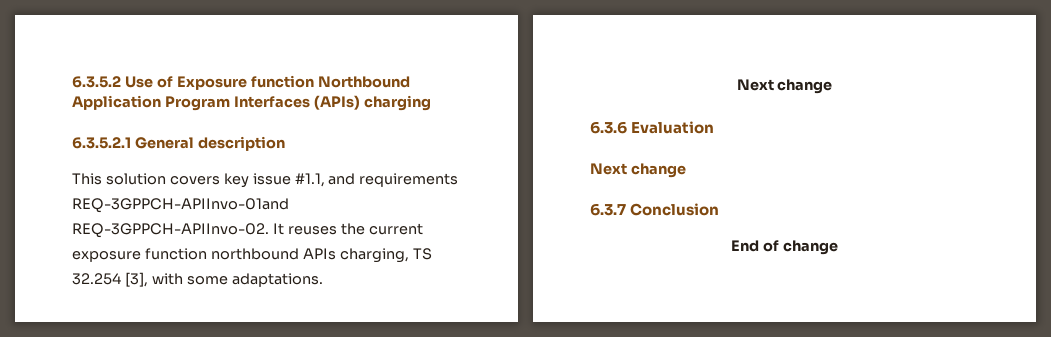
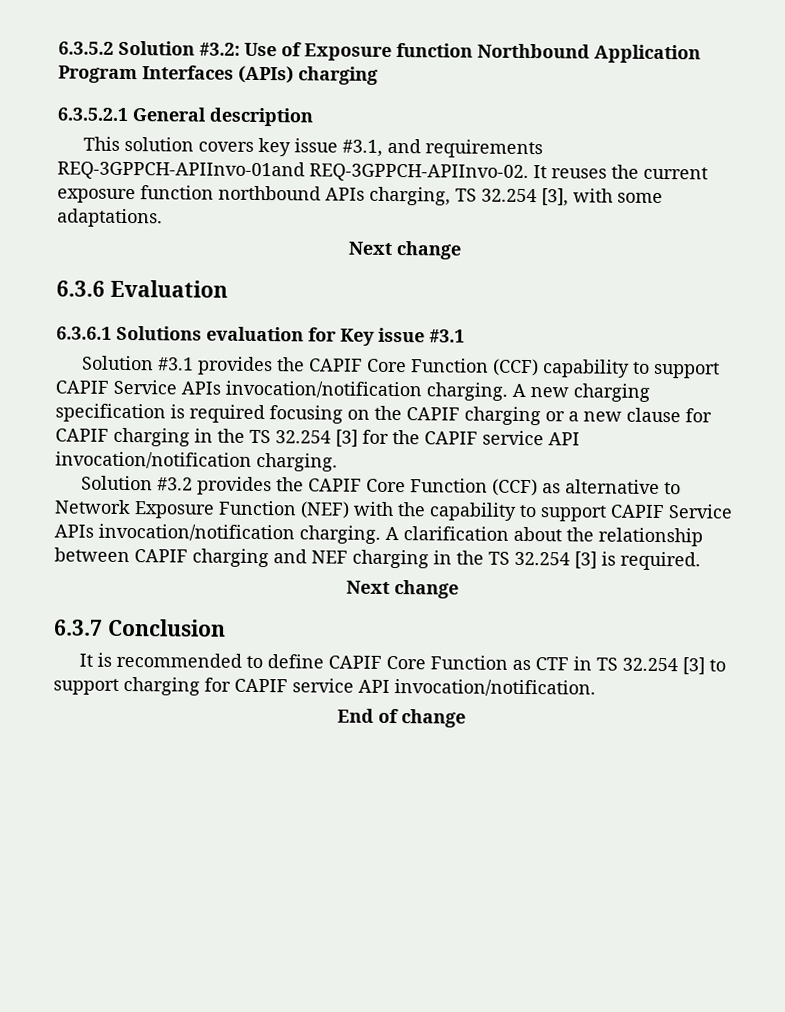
(121, 82) none -> [118,40,240,56] Solution #3.2:
[294,173,325,187] #1.1, -> [341,139,383,157] #3.1,
[590,163,686,178] [590,203,720,216] Next change // 6.3.7 Conclusion -> [56,325,465,346] [81,355,720,379] [55,379,650,402] [55,403,712,426] [55,427,580,447] [55,451,338,472] [80,475,681,497] [54,499,733,522] [54,523,703,547] [54,547,701,571] [345,580,459,599] [54,618,226,637] [78,652,726,675] [53,676,596,697] 6.3.6.1 Solutions evaluation for Key issue #3.1 // Solution #3.1 provides the CAPIF Core Function (CCF) capability to support CAPIF Service APIs invocation/notification charging. A new charging specification is required focusing on the CAPIF charging or a new clause for CAPIF charging in the TS 32.254 [3] for the CAPIF service API invocation/notification charging. // Solution #3.2 provides the CAPIF Core Function (CCF) as alternative to Network Exposure Function (NEF) with the capability to support CAPIF Service APIs invocation/notification charging. A clarification about the relationship between CAPIF charging and NEF charging in the TS 32.254 [3] is required. // Next change // 6.3.7 Conclusion // It is recommended to define CAPIF Core Function as CTF in TS 32.254 [3] to support charging for CAPIF service API invocation/notification.

